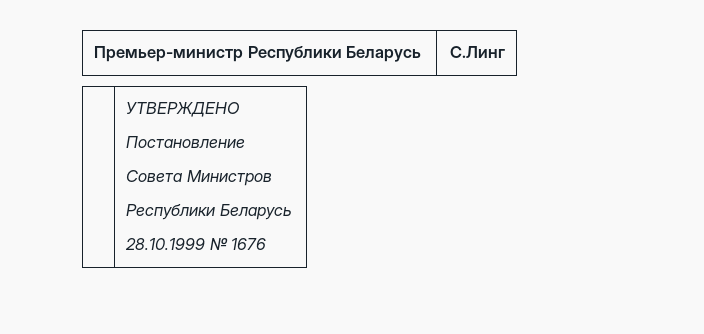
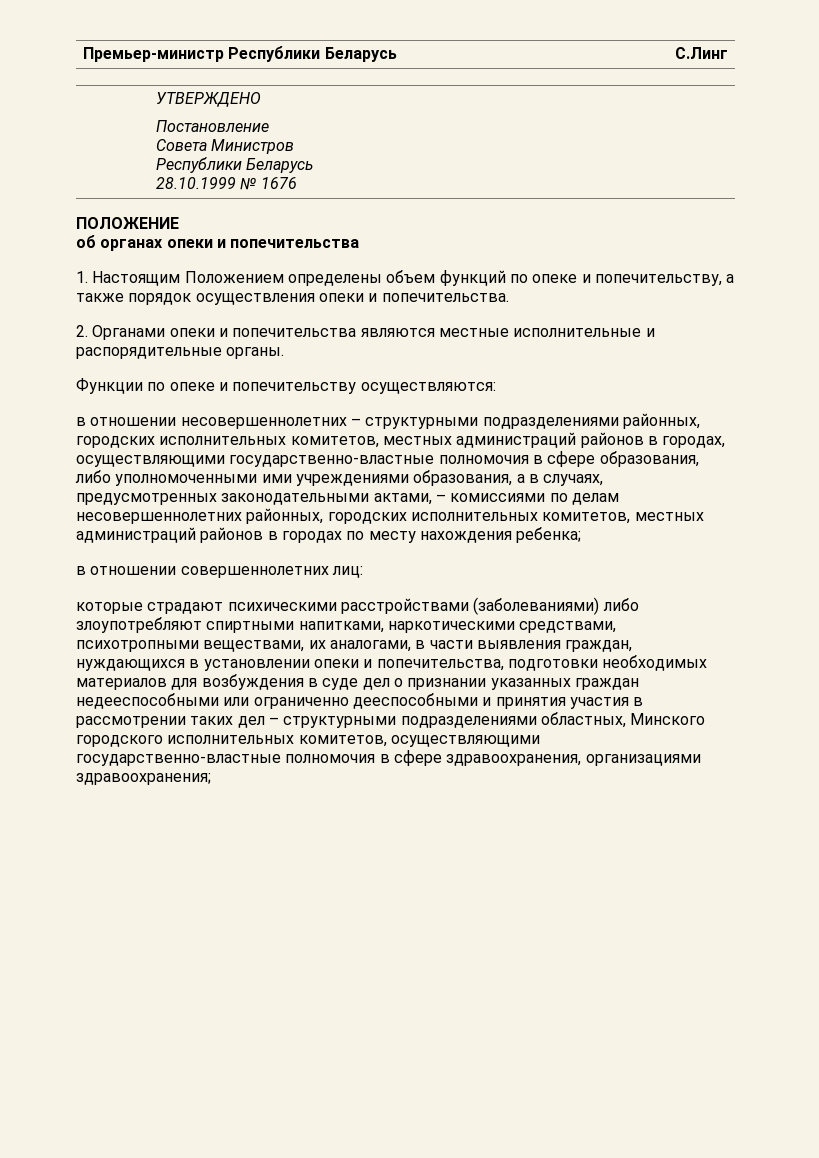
(266, 244) none -> [76,217,179,229] [76,235,360,251] [76,270,735,286] [76,293,509,305] [76,325,655,340] [76,347,285,359] [76,378,496,394] [76,413,700,429] [76,432,726,448] [76,451,699,467] [75,470,604,486] [76,493,619,505] [76,508,704,524] [76,527,582,543] [76,566,363,578] [76,597,639,615] [76,617,617,633] [76,640,633,652] [76,655,708,671] [76,674,639,690] [76,693,644,709] [76,712,706,728] [76,735,540,747] [76,750,701,766] [76,773,211,785] // ПОЛОЖЕНИЕ // об органах опеки и попечительства // 1. Настоящим Положением определены объем функций по опеке и попечительству, а также порядок осуществления опеки и попечительства. // 2. Органами опеки и попечительства являются местные исполнительные и распорядительные органы. // Функции по опеке и попечительству осуществляются: // в отношении несовершеннолетних – структурными подразделениями районных, городских исполнительных комитетов, местных администраций районов в городах, осуществляющими государственно-властные полномочия в сфере образования, либо уполномоченными ими учреждениями образования, а в случаях, предусмотренных законодательными актами, – комиссиями по делам несовершеннолетних районных, городских исполнительных комитетов, местных администраций районов в городах по месту нахождения ребенка; // в отношении совершеннолетних лиц: // которые страдают психическими расстройствами (заболеваниями) либо злоупотребляют спиртными напитками, наркотическими средствами, психотропными веществами, их аналогами, в части выявления граждан, нуждающихся в установлении опеки и попечительства, подготовки необходимых материалов для возбуждения в суде дел о признании указанных граждан недееспособными или ограниченно дееспособными и принятия участия в рассмотрении таких дел – структурными подразделениями областных, Минского городского исполнительных комитетов, осуществляющими государственно-властные полномочия в сфере здравоохранения, организациями здравоохранения;

